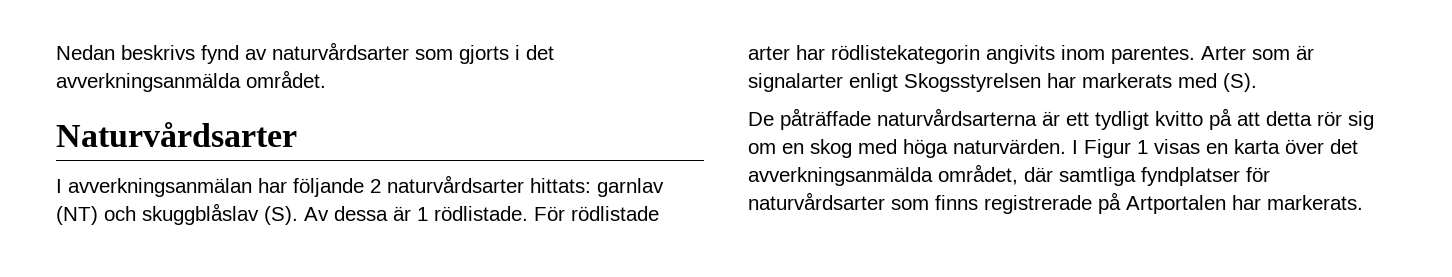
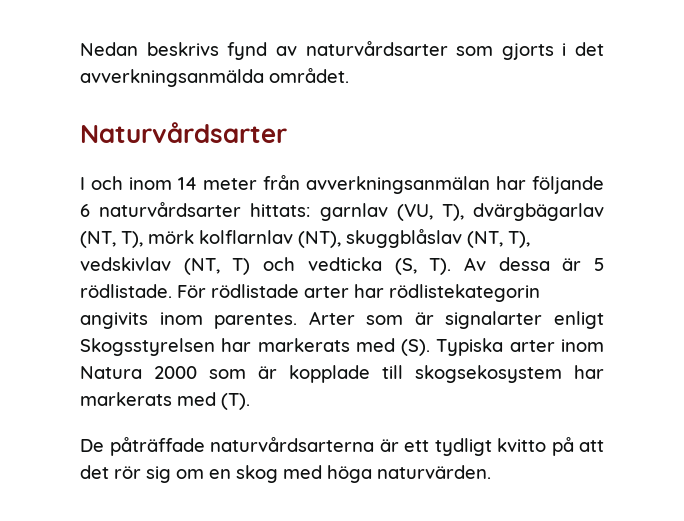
(62, 186) none -> [91,175,300,190] och inom 14 meter från
[370,179,381,193] 2 -> [80,204,90,217] 6
[56,203,298,225] (NT) och skuggblåslav (S). -> [396,203,604,221] [80,229,530,248] [80,257,452,275] (VU, T), dvärgbägarlav (NT, T), mörk kolflarnlav (NT), skuggblåslav (NT, T), vedskivlav (NT, T) och vedticka (S, T).
[417,207,428,221] 1 -> [593,258,604,271] 5
(1257, 82) none -> [436,338,604,356] [80,365,604,383] [80,392,250,410] Typiska arter inom Natura 2000 som är kopplade till skogsekosystem har markerats med (T).
[1266,111,1312,126] detta -> [80,465,109,479] det
[1072,139,1358,158] [748,164,1270,186] [748,192,1363,214] I Figur 1 visas en karta över det avverkningsanmälda området, där samtliga fyndplatser för naturvårdsarter som finns registrerade på Artportalen har markerats. -> (491, 472) none

